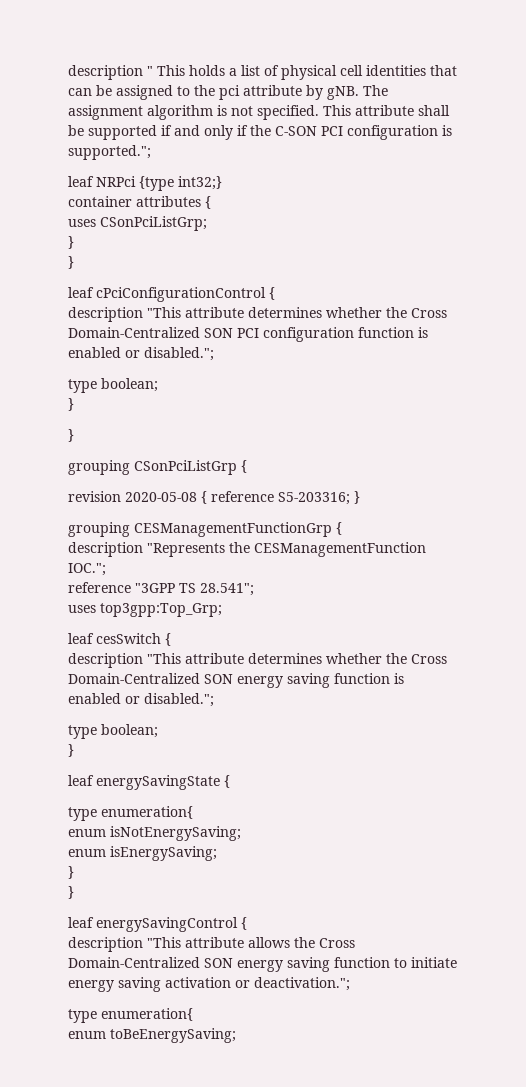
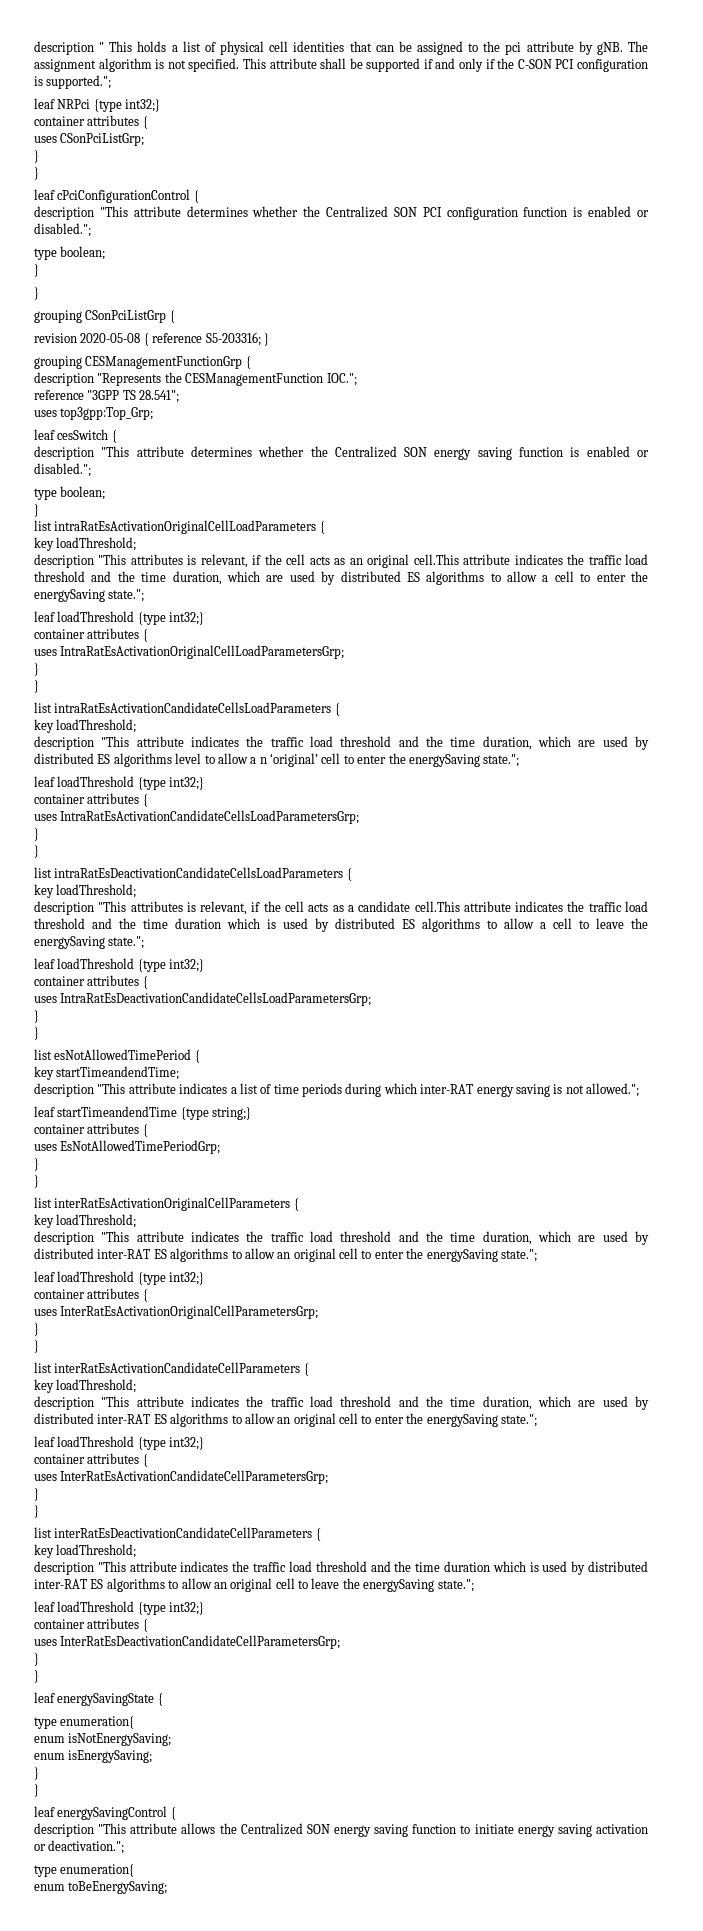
[411,308,447,318] [68,327,200,338] Cross Domain-Centralized -> [326,206,389,218] Centralized
[411,654,447,664] [68,673,200,684] Cross Domain-Centralized -> [334,446,397,458] Centralized
(74, 750) none -> [34,520,325,534] [34,537,137,551] [34,554,649,568] [34,571,649,585] [34,589,145,602] [34,611,205,625] [34,628,148,642] [34,645,345,659] [34,663,39,676] [34,680,39,693] [34,702,340,716] [34,719,137,733] [34,736,649,750] [34,753,520,767] [34,776,205,790] [34,793,148,807] [34,810,360,824] [34,828,39,841] [34,845,39,858] [34,867,352,881] [34,884,137,898] [34,901,648,915] [34,918,648,932] [34,936,145,949] [34,958,205,972] [34,975,148,989] [34,992,372,1006] [34,1010,39,1023] [34,1027,39,1040] [34,1049,200,1063] [34,1066,180,1080] [34,1083,639,1097] [34,1106,252,1120] [34,1123,148,1137] [34,1140,221,1154] [34,1158,39,1171] [34,1175,39,1188] [34,1197,299,1211] [34,1214,137,1228] [34,1231,649,1245] [34,1248,537,1262] [34,1271,205,1285] [34,1288,148,1302] [34,1305,319,1319] [34,1323,39,1336] [34,1340,39,1353] [34,1362,309,1376] [34,1379,137,1393] [34,1396,649,1410] [34,1413,537,1427] [34,1436,205,1450] [34,1453,148,1467] [34,1470,329,1484] [34,1488,39,1501] [34,1505,39,1518] [34,1527,321,1541] [34,1544,137,1558] [34,1561,648,1575] [34,1578,474,1592] [34,1601,205,1615] [34,1618,148,1632] [34,1635,341,1649] [34,1653,39,1666] [34,1670,39,1683] // list intraRatEsActivationOriginalCellLoadParameters { // key loadThreshold; // description "This attributes is relevant, if the cell acts as an original cell.This attribute indicates the traffic load threshold and the time duration, which are used by distributed ES algorithms to allow a cell to enter the energySaving state."; // leaf loadThreshold {type int32;} // container attributes { // uses IntraRatEsActivationOriginalCellLoadParametersGrp; // } // } // list intraRatEsActivationCandidateCellsLoadParameters { // key loadThreshold; // description "This attribute indicates the traffic load threshold and the time duration, which are used by distributed ES algorithms level to allow a n ‘original’ cell to enter the energySaving state."; // leaf loadThreshold {type int32;} // container attributes { // uses IntraRatEsActivationCandidateCellsLoadParametersGrp; // } // } // list intraRatEsDeactivationCandidateCellsLoadParameters { // key loadThreshold; // description "This attributes is relevant, if the cell acts as a candidate cell.This attribute indicates the traffic load threshold and the time duration which is used by distributed ES algorithms to allow a cell to leave the energySaving state."; // leaf loadThreshold {type int32;} // container attributes { // uses IntraRatEsDeactivationCandidateCellsLoadParametersGrp; // } // } // list esNotAllowedTimePeriod { // key startTimeandendTime; // description "This attribute indicates a list of time periods during which inter-RAT energy saving is not allowed."; // leaf startTimeandendTime {type string;} // container attributes { // uses EsNotAllowedTimePeriodGrp; // } // } // list interRatEsActivationOriginalCellParameters { // key loadThreshold; // description "This attribute indicates the traffic load threshold and the time duration, which are used by distributed inter-RAT ES algorithms to allow an original cell to enter the energySaving state."; // leaf loadThreshold {type int32;} // container attributes { // uses InterRatEsActivationOriginalCellParametersGrp; // } // } // list interRatEsActivationCandidateCellParameters { // key loadThreshold; // description "This attribute indicates the traffic load threshold and the time duration, which are used by distributed inter-RAT ES algorithms to allow an original cell to enter the energySaving state."; // leaf loadThreshold {type int32;} // container attributes { // uses InterRatEsActivationCandidateCellParametersGrp; // } // } // list interRatEsDeactivationCandidateCellParameters { // key loadThreshold; // description "This attribute indicates the traffic load threshold and the time duration which is used by distributed inter-RAT ES algorithms to allow an original cell to leave the energySaving state."; // leaf loadThreshold {type int32;} // container attributes { // uses InterRatEsDeactivationCandidateCellParametersGrp; // } // }
[319,938,355,948] [68,957,200,968] Cross Domain-Centralized -> [240,1823,303,1835] Centralized

